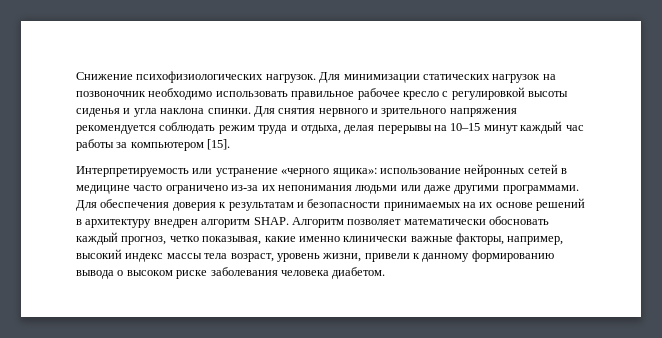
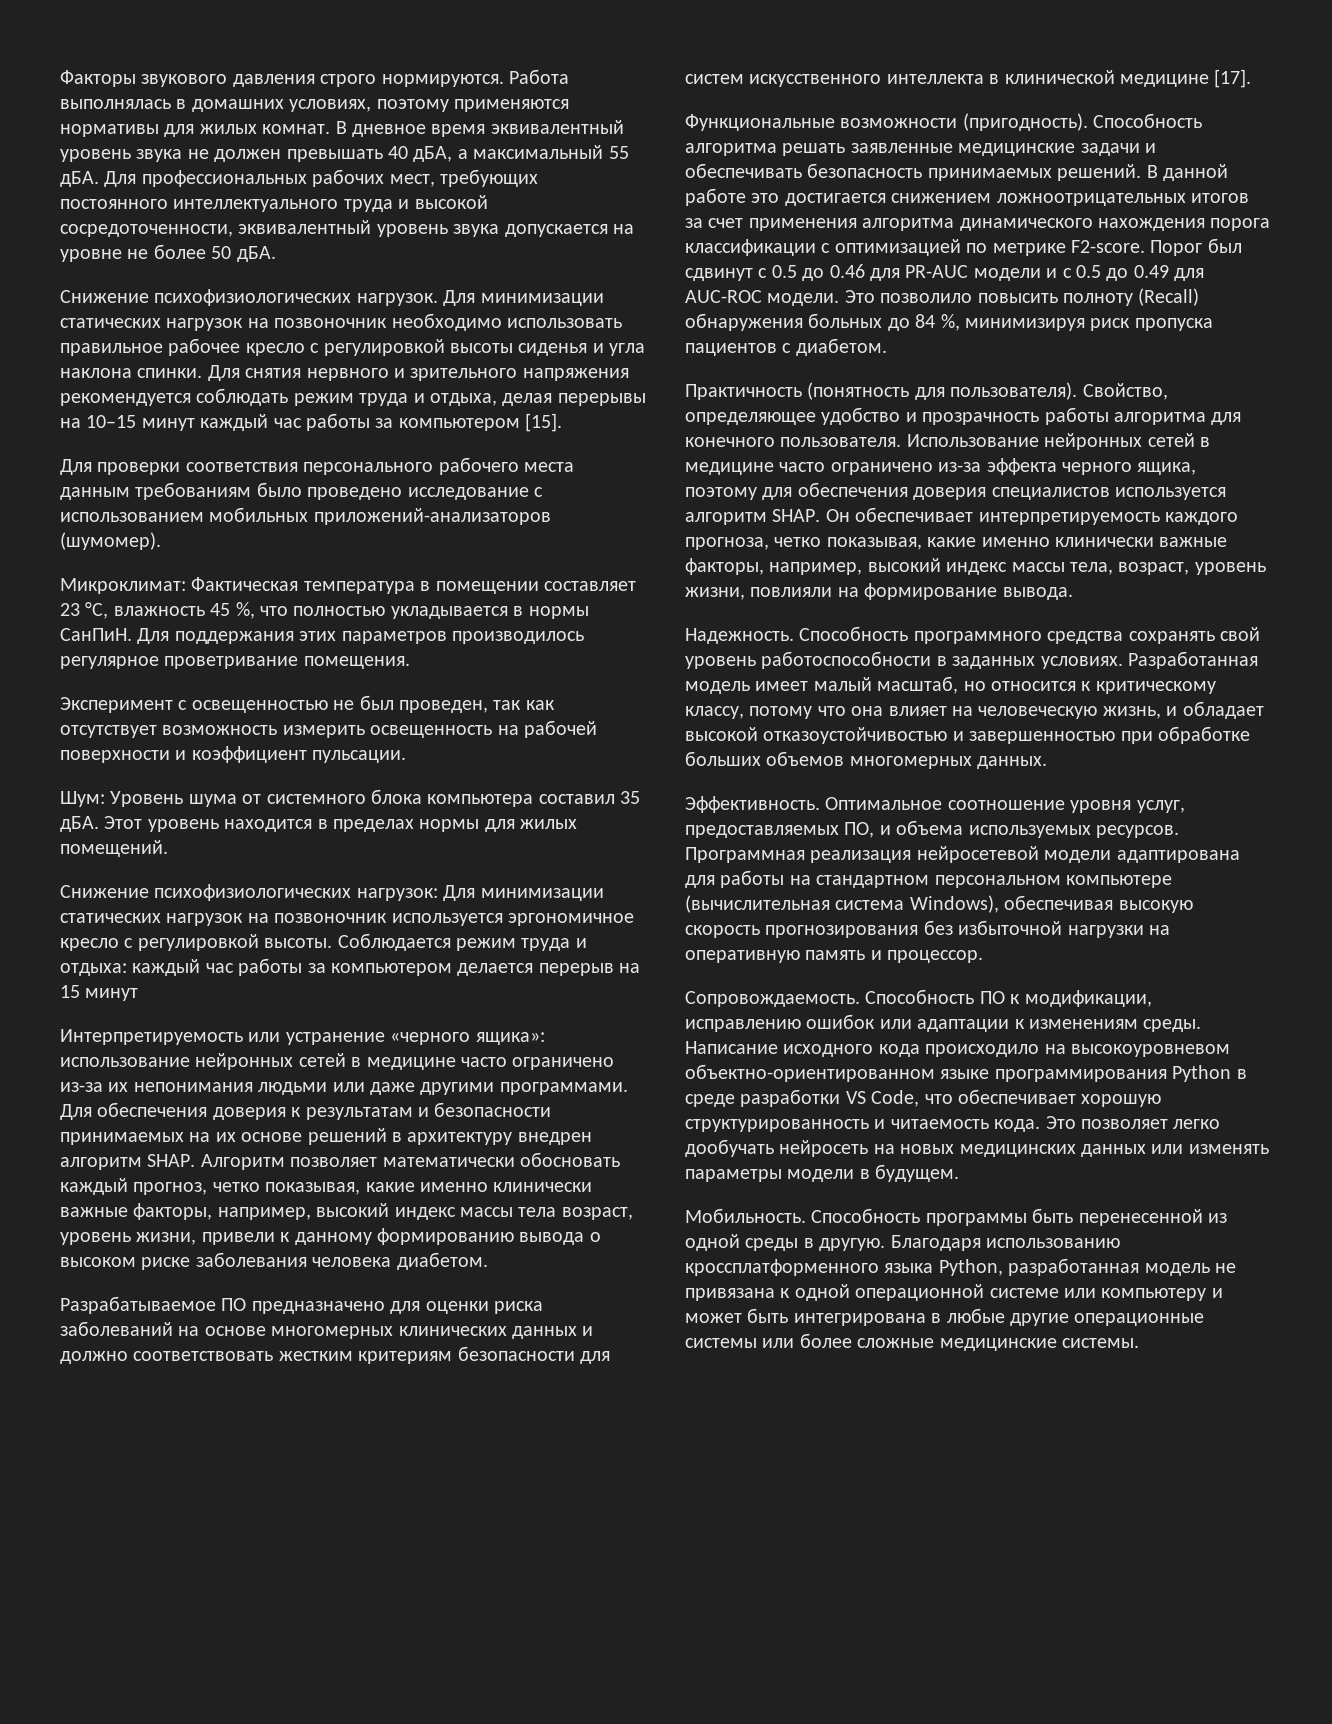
(76, 76) none -> [60,69,569,87] [60,99,569,112] [60,120,624,137] [60,145,629,162] [60,169,538,187] [60,195,488,212] [60,220,634,237] [60,244,276,262] Факторы звукового давления строго нормируются. Работа выполнялась в домашних условиях, поэтому применяются нормативы для жилых комнат. В дневное время эквивалентный уровень звука не должен превышать 40 дБА, а максимальный 55 дБА. Для профессиональных рабочих мест, требующих постоянного интеллектуального труда и высокой сосредоточенности, эквивалентный уровень звука допускается на уровне не более 50 дБА. //
(231, 144) none -> [60,457,574,475] [60,482,543,500] [60,507,551,525] [60,532,161,550] [60,577,636,594] [60,602,589,619] [60,628,584,644] [60,656,410,669] [60,695,555,713] [60,720,597,738] [60,746,407,763] [60,789,641,807] [60,816,578,832] [60,840,168,857] [60,884,604,901] [60,913,634,926] [60,933,587,951] [60,958,641,976] [60,985,139,1001] // Для проверки соответствия персонального рабочего места данным требованиям было проведено исследование с использованием мобильных приложений-анализаторов (шумомер). // Микроклимат: Фактическая температура в помещении составляет 23 °С, влажность 45 %, что полностью укладывается в нормы СанПиН. Для поддержания этих параметров производилось регулярное проветривание помещения. // Эксперимент с освещенностью не был проведен, так как отсутствует возможность измерить освещенность на рабочей поверхности и коэффициент пульсации. // Шум: Уровень шума от системного блока компьютера составил 35 дБА. Этот уровень находится в пределах нормы для жилых помещений. // Снижение психофизиологических нагрузок: Для минимизации статических нагрузок на позвоночник используется эргономичное кресло с регулировкой высоты. Соблюдается режим труда и отдыха: каждый час работы за компьютером делается перерыв на 15 минут
(386, 273) none -> [60,1296,543,1314] [60,1321,594,1339] [60,1346,610,1364] [685,69,1252,88] [685,113,1203,131] [685,143,1156,156] [685,163,1228,181] [685,188,1249,206] [685,218,1271,231] [685,238,1242,256] [685,264,1205,281] [685,288,1200,306] [685,313,1213,331] [685,338,887,356] [685,382,1168,400] [685,407,1242,425] [685,433,1210,450] [685,458,1197,475] [685,482,1226,500] [685,507,1238,525] [685,537,1228,550] [685,558,1266,575] [685,583,1073,600] [685,626,1260,644] [685,651,1258,669] [685,676,1216,694] [685,701,1264,719] [685,726,1250,744] [685,751,1048,769] [685,796,1185,813] [685,820,1179,838] [685,846,1240,863] [685,870,1172,888] [685,895,1193,913] [685,920,1170,938] [685,950,984,963] [685,989,1152,1007] [685,1014,1202,1032] [685,1041,1230,1057] [685,1064,1247,1082] [685,1089,1162,1107] [685,1116,1221,1132] [685,1139,1269,1157] [685,1164,960,1182] [685,1208,1227,1226] [685,1234,1120,1251] [685,1258,1236,1276] [685,1284,1223,1301] [685,1308,1205,1326] [685,1333,1139,1351] // Разрабатываемое ПО предназначено для оценки риска заболеваний на основе многомерных клинических данных и должно соответствовать жестким критериям безопасности для систем искусственного интеллекта в клинической медицине [17]. // Функциональные возможности (пригодность). Cпособность алгоритма решать заявленные медицинские задачи и обеспечивать безопасность принимаемых решений. В данной работе это достигается снижением ложноотрицательных итогов за счет применения алгоритма динамического нахождения порога классификации с оптимизацией по метрике F2-score. Порог был сдвинут с 0.5 до 0.46 для PR-AUC модели и с 0.5 до 0.49 для AUC-ROC модели. Это позволило повысить полноту (Recall) обнаружения больных до 84 %, минимизируя риск пропуска пациентов с диабетом. // Практичность (понятность для пользователя). Свойство, определяющее удобство и прозрачность работы алгоритма для конечного пользователя. Использование нейронных сетей в медицине часто ограничено из-за эффекта черного ящика, поэтому для обеспечения доверия специалистов используется алгоритм SHAP. Он обеспечивает интерпретируемость каждого прогноза, четко показывая, какие именно клинически важные факторы, например, высокий индекс массы тела, возраст, уровень жизни, повлияли на формирование вывода. // Надежность. Способность программного средства сохранять свой уровень работоспособности в заданных условиях. Разработанная модель имеет малый масштаб, но относится к критическому классу, потому что она влияет на человеческую жизнь, и обладает высокой отказоустойчивостью и завершенностью при обработке больших объемов многомерных данных. // Эффективность. Оптимальное соотношение уровня услуг, предоставляемых ПО, и объема используемых ресурсов. Программная реализация нейросетевой модели адаптирована для работы на стандартном персональном компьютере (вычислительная система Windows), обеспечивая высокую скорость прогнозирования без избыточной нагрузки на оперативную память и процессор. // Сопровождаемость. Способность ПО к модификации, исправлению ошибок или адаптации к изменениям среды. Написание исходного кода происходило на высокоуровневом объектно-ориентированном языке программирования Python в среде разработки VS Code, что обеспечивает хорошую структурированность и читаемость кода. Это позволяет легко дообучать нейросеть на новых медицинских данных или изменять параметры модели в будущем. // Мобильность. Способность программы быть перенесенной из одной среды в другую. Благодаря использованию кроссплатформенного языка Python, разработанная модель не привязана к одной операционной системе или компьютеру и может быть интегрирована в любые другие операционные системы или более сложные медицинские системы.

